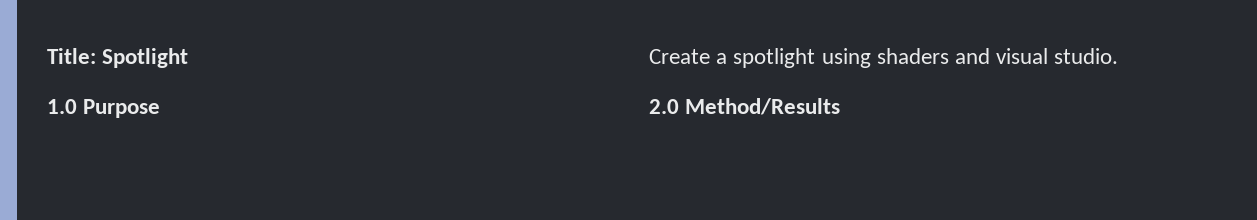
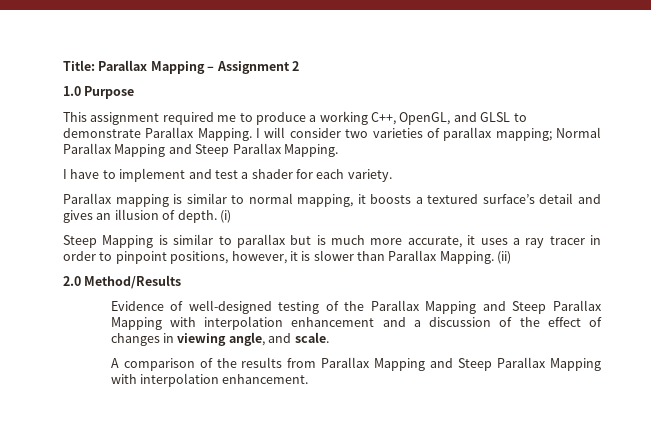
[102,48,189,68] [47,99,161,118] [649,48,1119,68] [649,98,841,115] Spotlight // 1.0 Purpose // Create a spotlight using shaders and visual studio. // 2.0 Method/Results -> [98,60,299,74] [63,86,135,99] [63,111,527,125] [63,127,602,141] [63,143,338,157] [63,168,392,182] [63,193,602,207] [63,209,231,223] [63,234,601,248] [63,250,512,264] [63,275,182,289] [110,300,603,314] [110,316,603,330] [110,332,329,346] [110,357,601,371] [110,373,309,387] Parallax Mapping – Assignment 2 // 1.0 Purpose // This assignment required me to produce a working C++, OpenGL, and GLSL to demonstrate Parallax Mapping. I will consider two varieties of parallax mapping; Normal Parallax Mapping and Steep Parallax Mapping. // I have to implement and test a shader for each variety. // Parallax mapping is similar to normal mapping, it boosts a textured surface’s detail and gives an illusion of depth. (i) // Steep Mapping is similar to parallax but is much more accurate, it uses a ray tracer in order to pinpoint positions, however, it is slower than Parallax Mapping. (ii) // 2.0 Method/Results // Evidence of well-designed testing of the Parallax Mapping and Steep Parallax Mapping with interpolation enhancement and a discussion of the effect of changes in viewing angle, and scale. // A comparison of the results from Parallax Mapping and Steep Parallax Mapping with interpolation enhancement.

